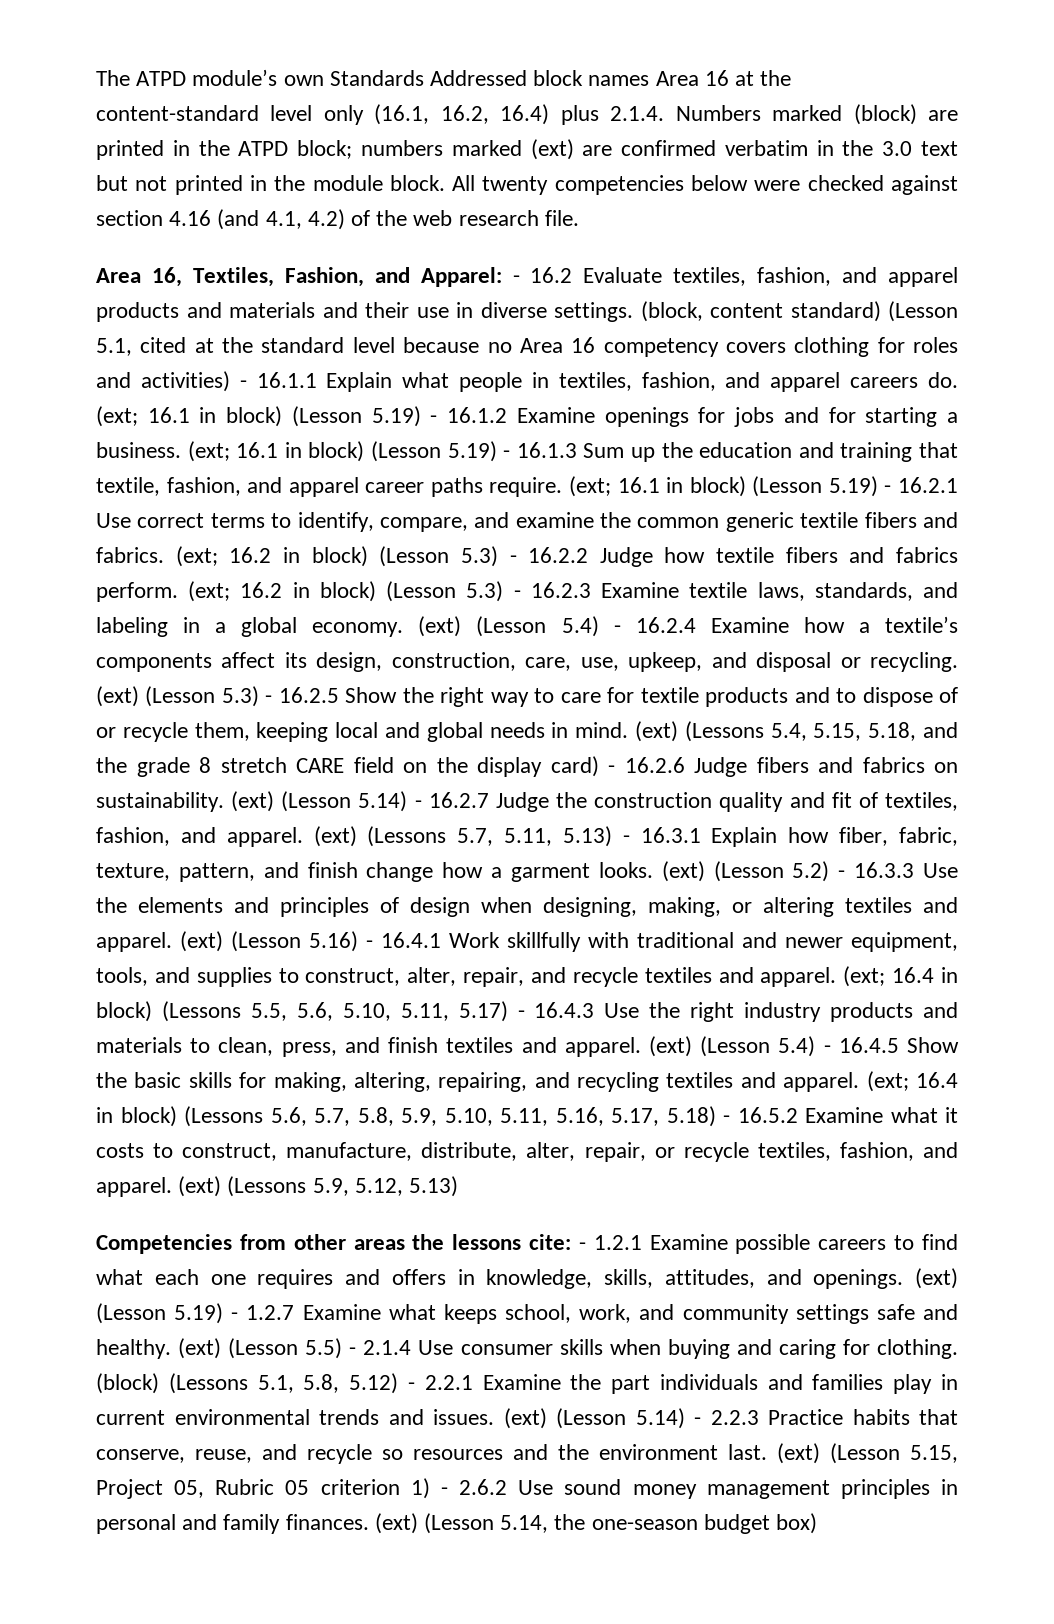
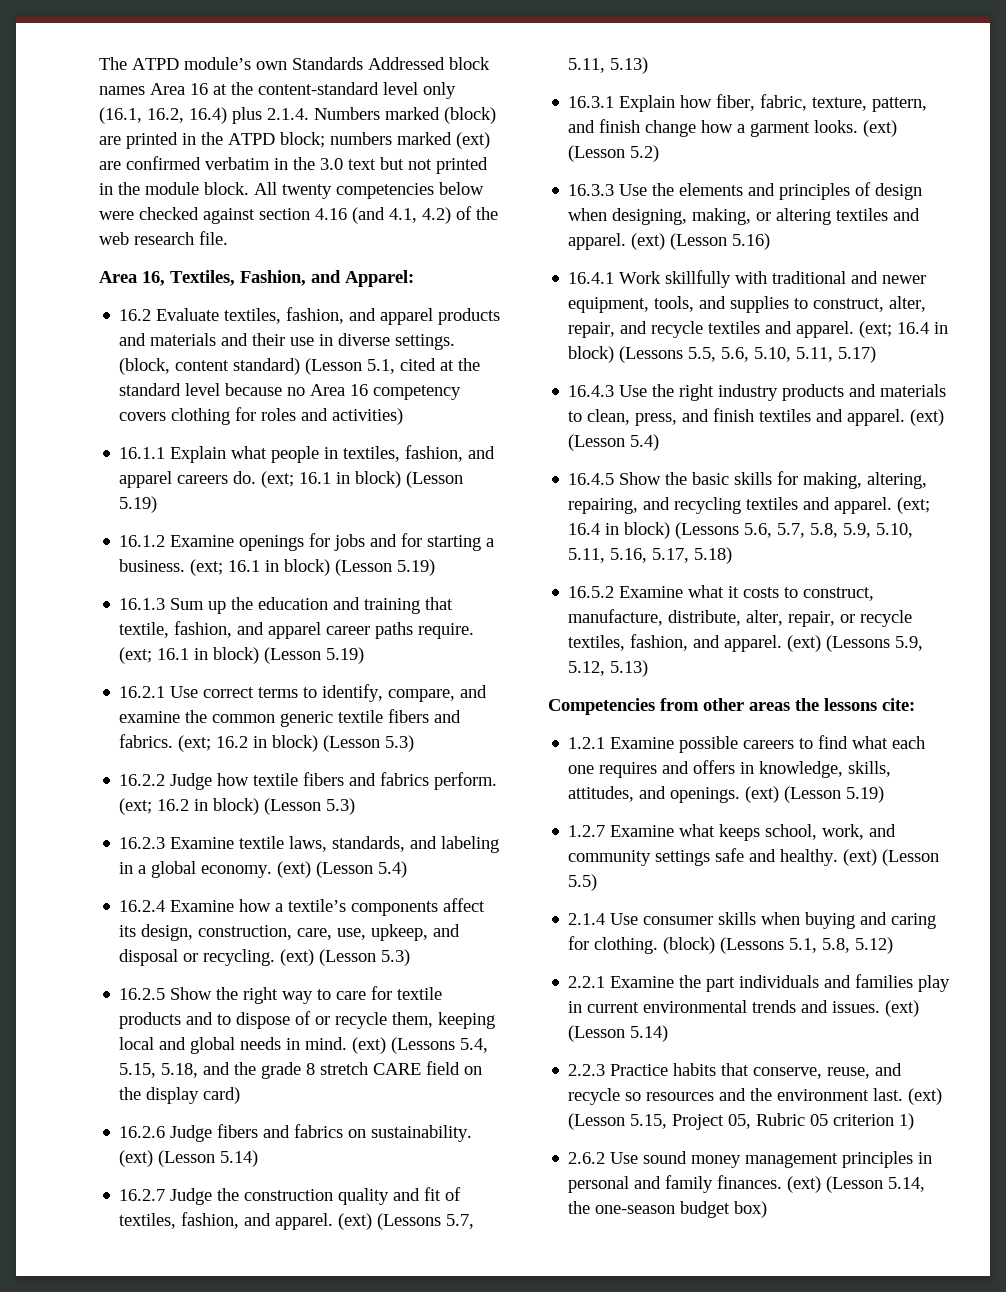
[512,275,520,283] - -> (414, 278) //
[239,380,247,388] - -> (404, 416) //
[430,415,438,423] - -> (158, 504) //
[503,450,511,458] - -> (436, 567) //
[884,485,892,493] - -> (365, 655) //
[509,555,517,563] - -> (415, 743) //
[513,590,521,598] - -> (356, 806) //
[613,625,621,633] - -> (408, 869) //
[265,695,273,703] - -> (411, 957) //
[608,765,615,773] - -> (241, 1095) //
[414,800,422,808] - -> (259, 1158) //
[622,835,630,843] - -> (649, 65) //
[838,870,846,878] - -> (660, 153) //
[366,940,373,948] - -> (771, 241) //
[517,1010,525,1018] - -> (877, 354) //
[823,1045,831,1053] - -> (660, 442) //
[723,1115,730,1123] - -> (733, 555) //
[578,1242,586,1250] - -> (915, 704) //
[231,1312,239,1320] - -> (885, 794) //
[349,1347,357,1355] - -> (598, 882) //
[407,1382,415,1390] - -> (894, 945) //
[694,1417,701,1425] - -> (669, 1033) //
[440,1487,448,1495] - -> (915, 1121) //

